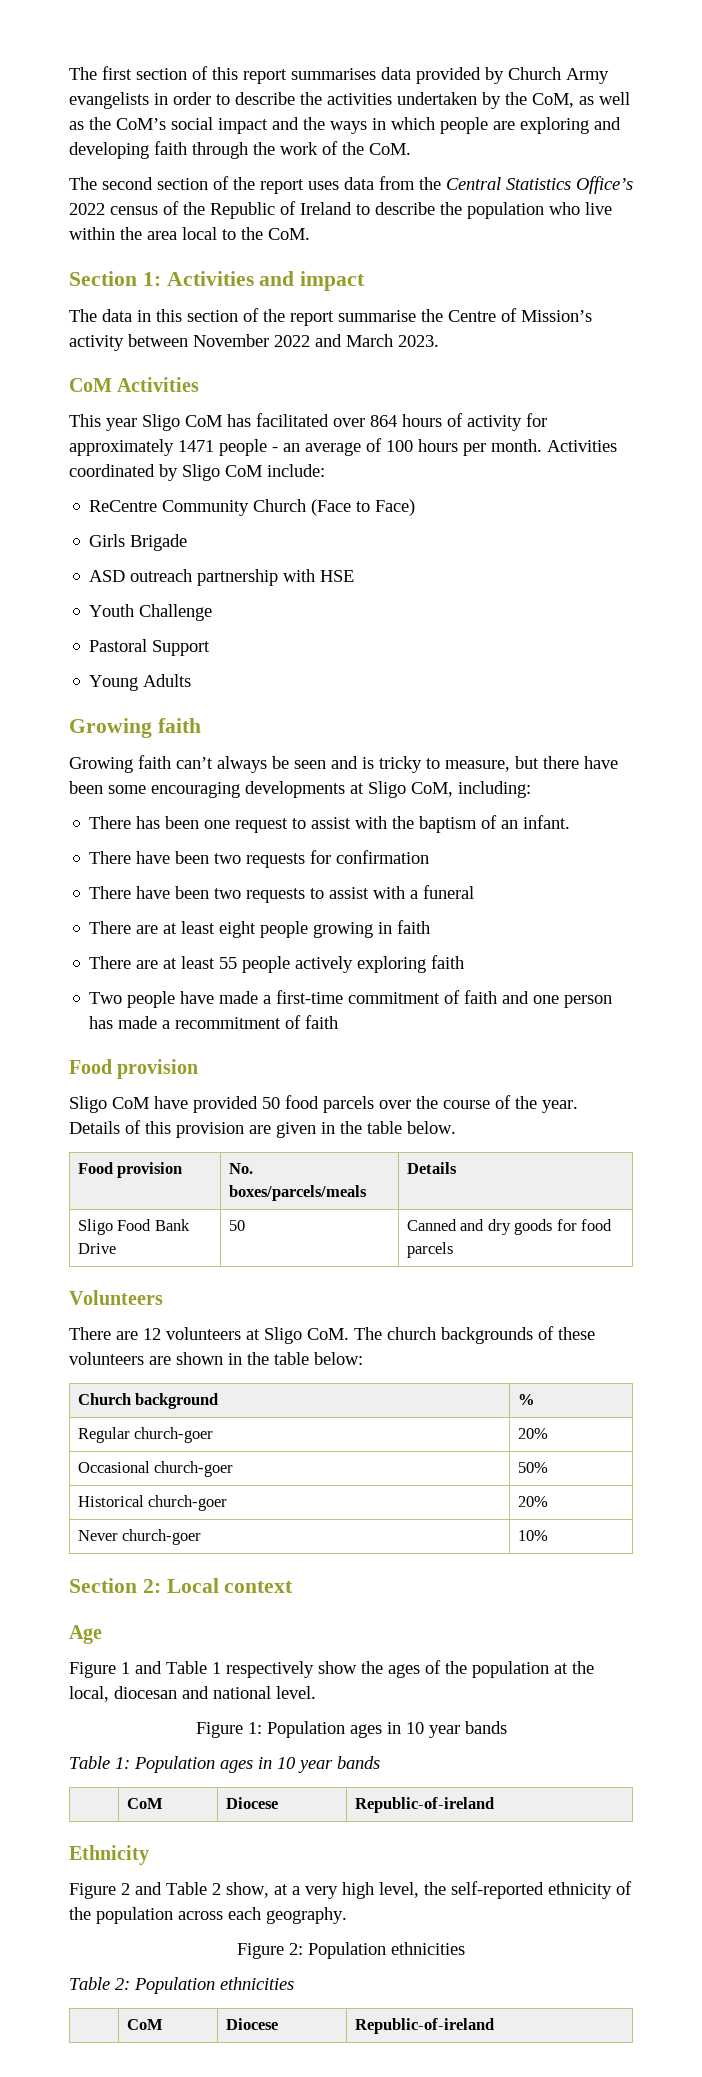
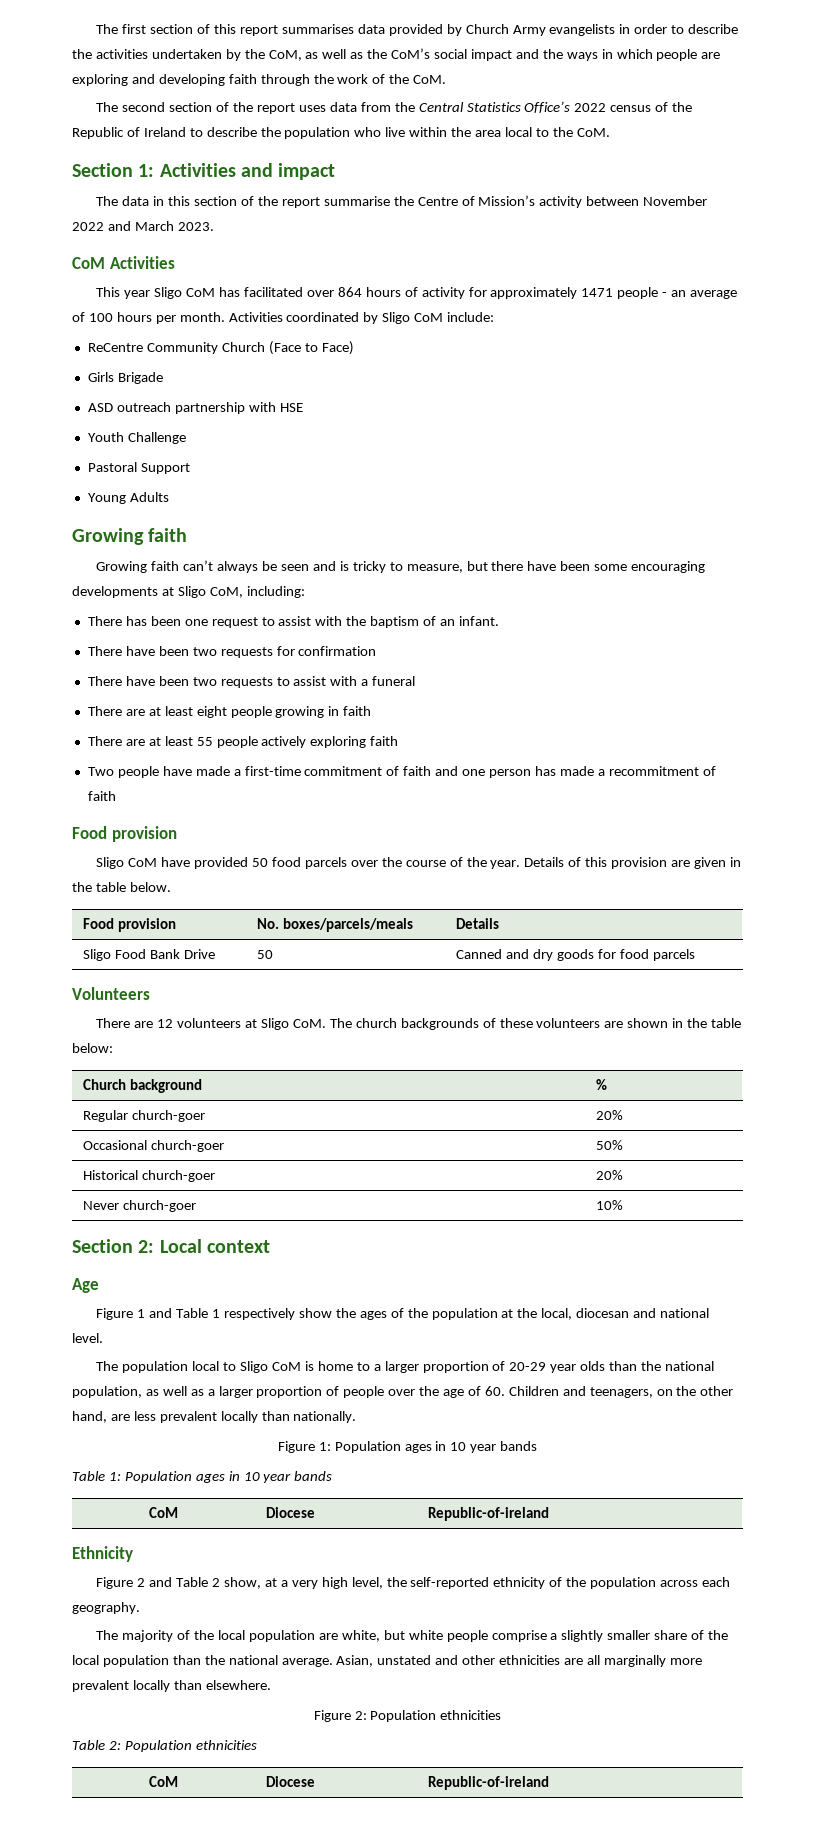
(316, 1692) none -> [96,1361,714,1373] [72,1386,734,1398] [72,1411,357,1423] // The population local to Sligo CoM is home to a larger proportion of 20-29 year olds than the national population, as well as a larger proportion of people over the age of 60. Children and teenagers, on the other hand, are less prevalent locally than nationally.
(347, 1915) none -> [96,1630,729,1642] [72,1655,702,1667] [72,1680,271,1692] // The majority of the local population are white, but white people comprise a slightly smaller share of the local population than the national average. Asian, unstated and other ethnicities are all marginally more prevalent locally than elsewhere.

